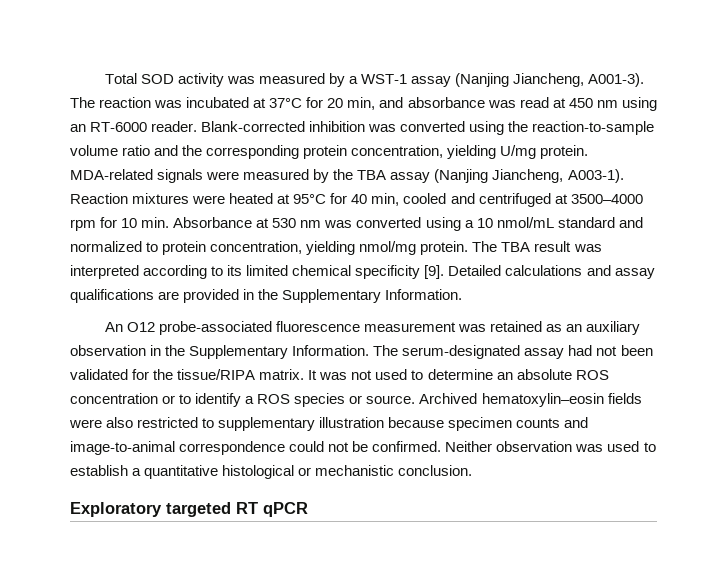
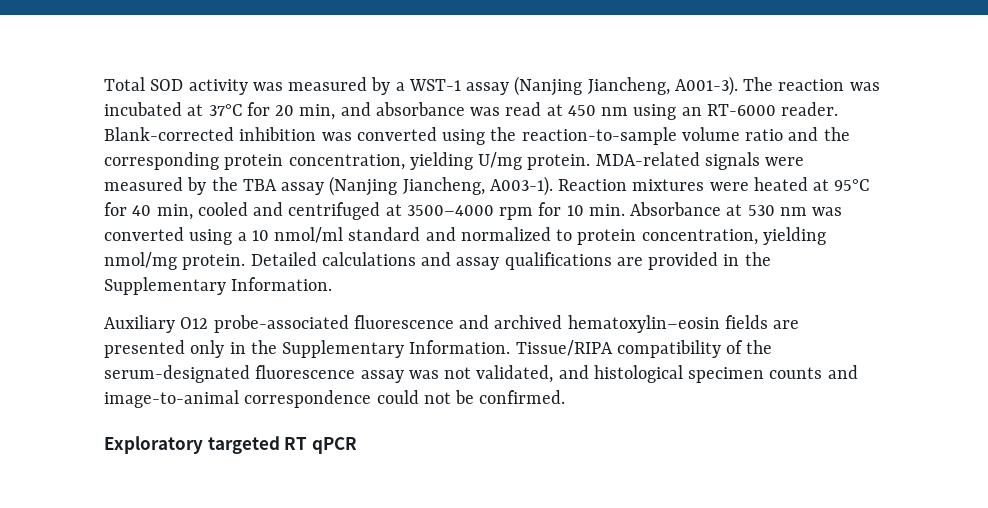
[496,217,554,228] nmol/mL -> [274,227,344,243] nmol/ml
[472,241,602,252] [70,265,445,279] The TBA result was interpreted according to its limited chemical specificity [9]. -> (246, 262) none
[104,322,123,332] An -> [104,315,175,333] Auxiliary
[363,321,641,335] [70,345,653,359] [70,369,609,380] [70,393,642,407] [69,417,445,431] measurement was retained as an auxiliary observation in the Supplementary Information. The serum-designated assay had not been validated for the tissue/RIPA matrix. It was not used to determine an absolute ROS concentration or to identify a ROS species or source. Archived hematoxylin–eosin fields were also restricted to supplementary illustration because -> [459,315,800,333] [104,340,773,358] [104,365,683,383] and archived hematoxylin–eosin fields are presented only in the Supplementary Information. Tissue/RIPA compatibility of the serum-designated fluorescence assay was not validated, and histological
[445,441,656,452] [70,465,473,479] Neither observation was used to establish a quantitative histological or mechanistic conclusion. -> (566, 397) none

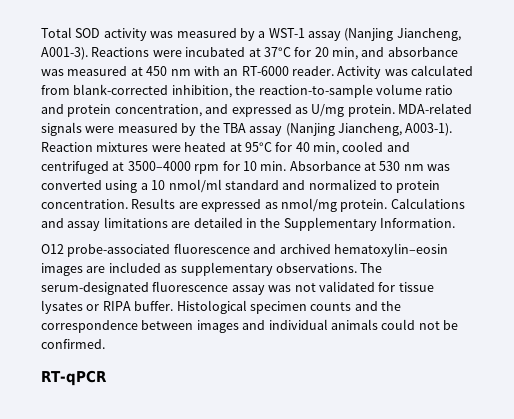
[743,77,880,91] The reaction was -> [91,47,182,57] Reactions were
[505,102,542,116] read -> [67,66,128,76] measured
[633,104,677,120] using -> [193,66,220,76] with
[104,127,486,145] Blank-corrected inhibition was converted using -> [337,65,474,79] [41,84,232,98] Activity was calculated from blank-corrected inhibition,
[823,127,850,141] [104,152,473,170] the corresponding protein concentration, yielding -> [67,104,308,117] protein concentration, and expressed as
[641,227,826,245] [104,252,719,270] concentration, yielding nmol/mg protein. Detailed calculations and assay qualifications are provided -> [41,198,465,212] [41,217,243,231] concentration. Results are expressed as nmol/mg protein. Calculations and assay limitations are detailed
[104,315,175,333] Auxiliary -> (455, 223) none
[724,315,800,329] [104,340,773,358] fields are presented only in the Supplementary Information. Tissue/RIPA compatibility of the -> [41,262,383,276] images are included as supplementary observations. The
[476,365,858,383] [104,390,372,408] validated, and histological specimen counts and image-to-animal correspondence -> [318,281,434,292] [41,300,401,314] [41,319,378,333] validated for tissue lysates or RIPA buffer. Histological specimen counts and the correspondence between images and individual animals
[104,436,357,454] Exploratory targeted RT qPCR -> [41,370,107,386] RT-qPCR

